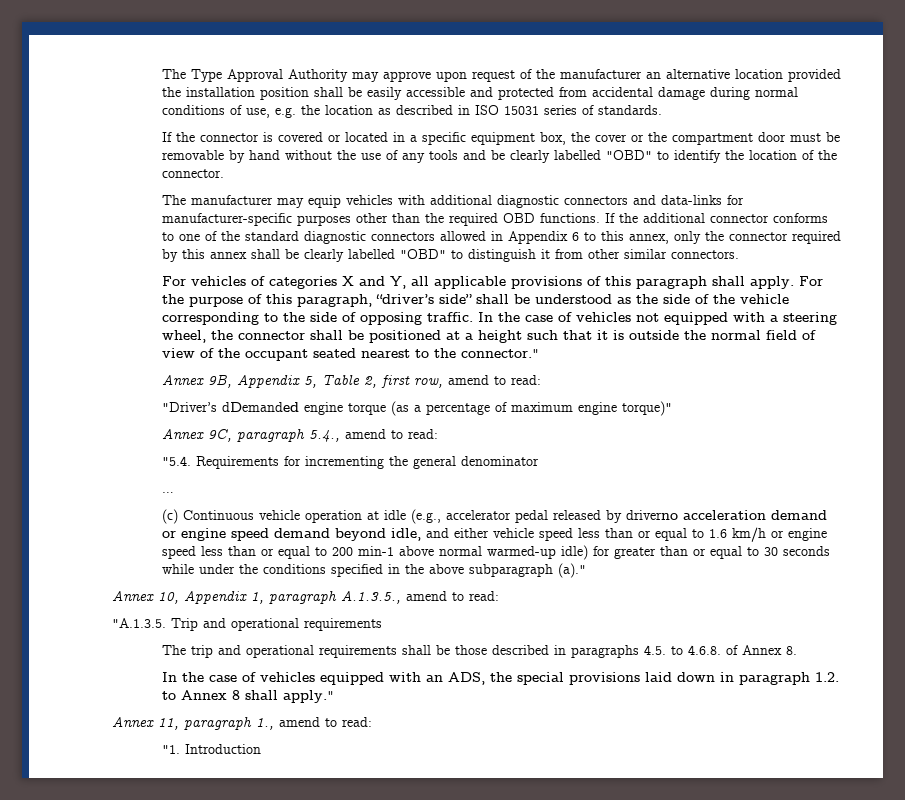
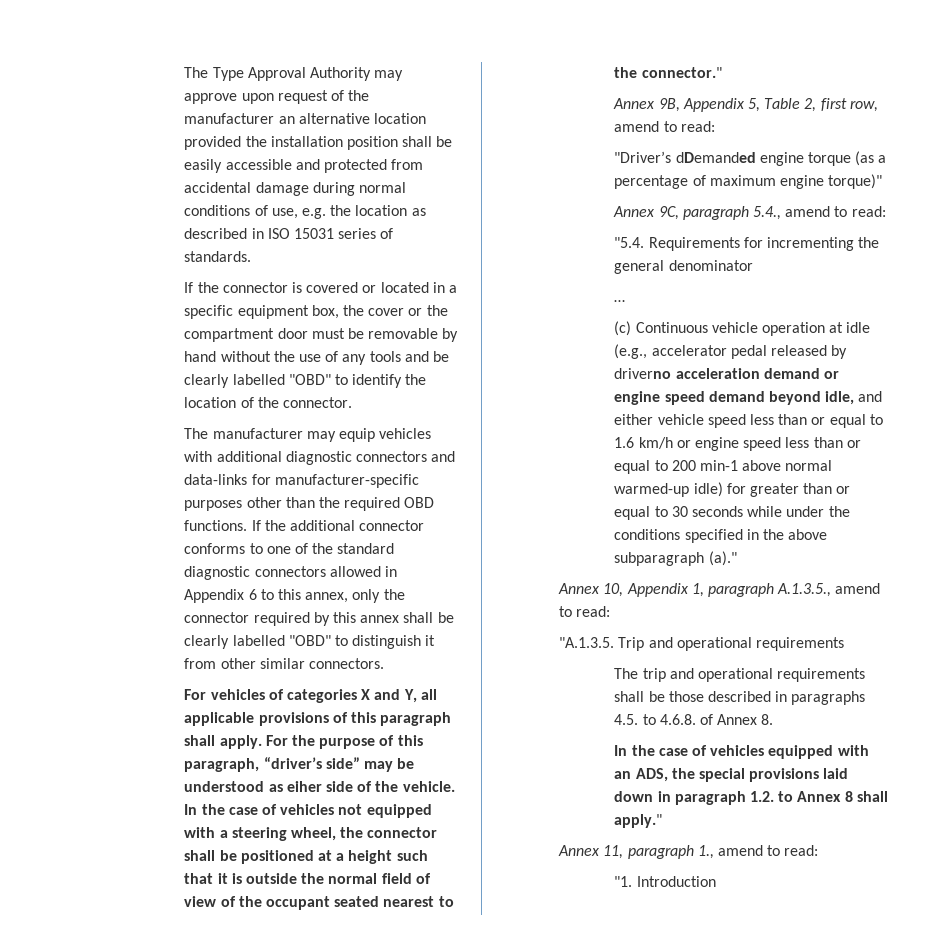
[475,294,509,304] shall -> [363,761,393,772] may
[635,294,658,304] the -> [286,781,322,792] eiher
[739,294,789,304] [161,312,473,325] vehicle corresponding to the side of opposing traffic. -> [402,781,455,792] vehicle.

